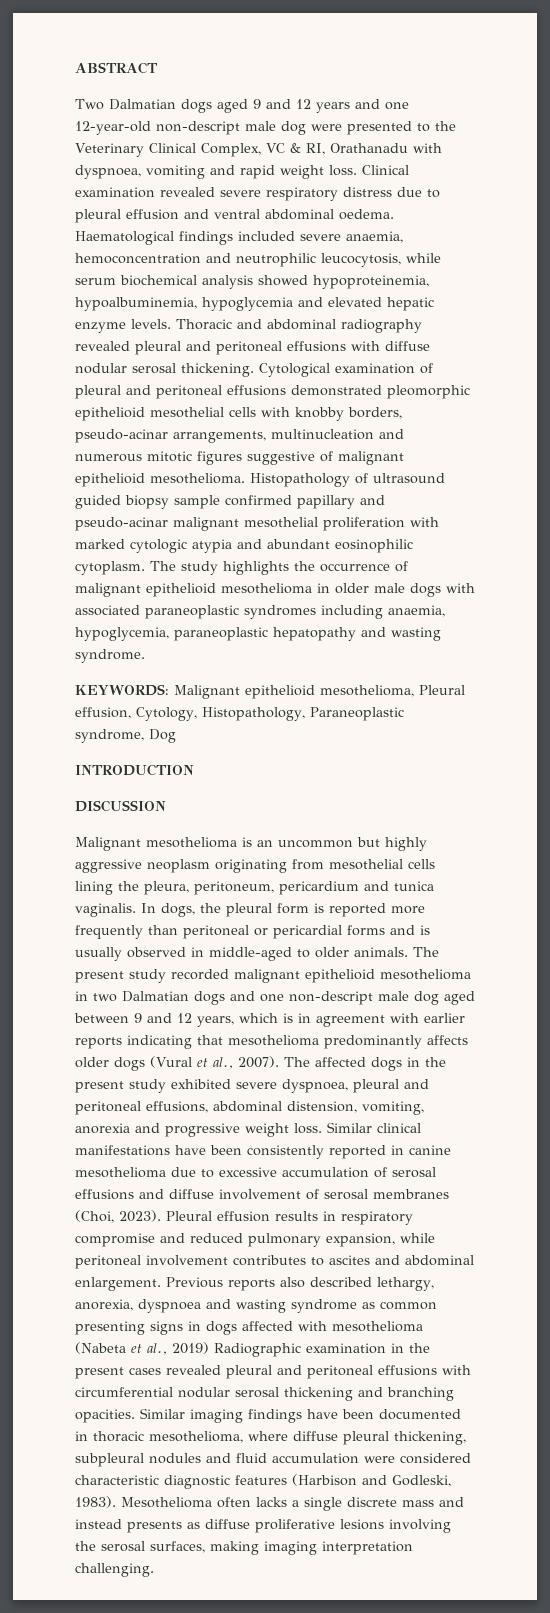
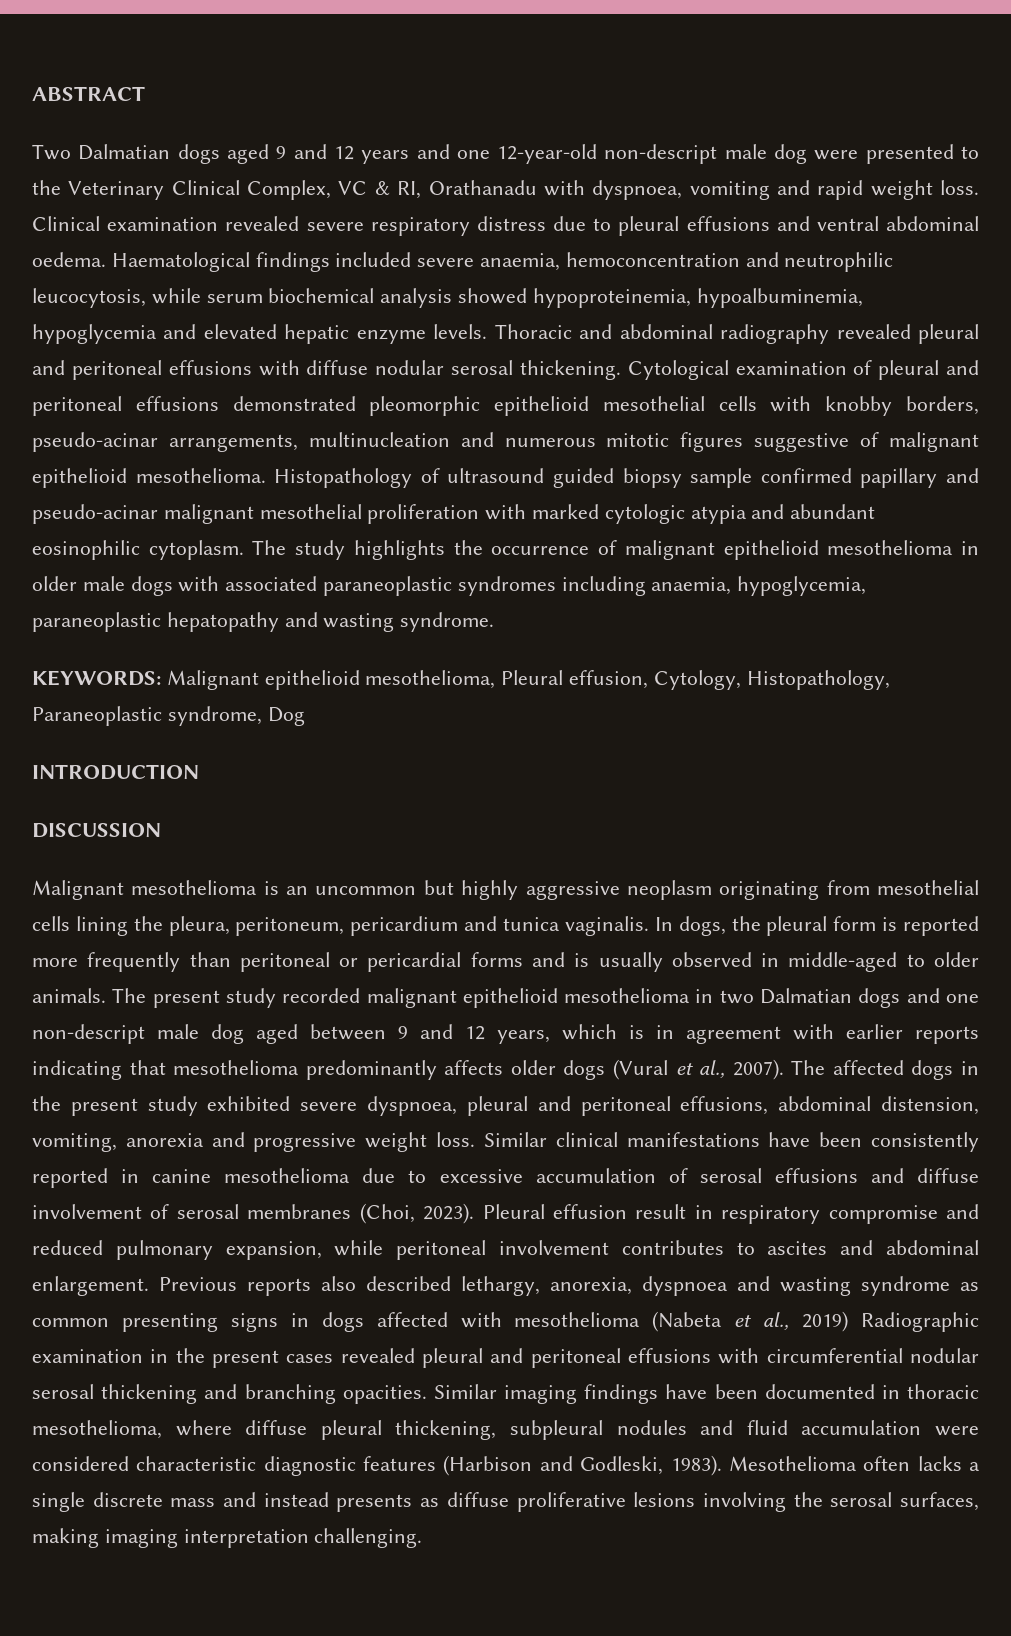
[126,209,179,220] effusion -> [686,216,770,231] effusions
[275,1211,318,1221] results -> [635,1204,687,1219] result

